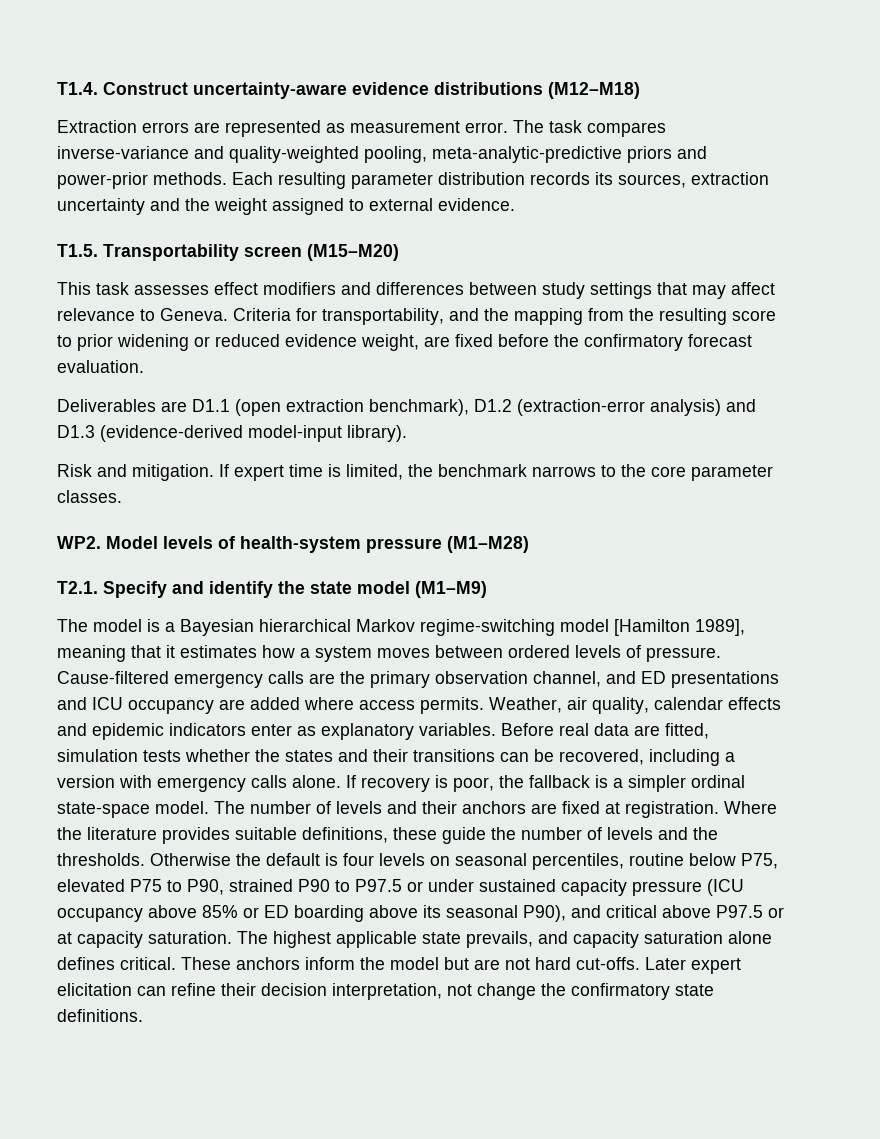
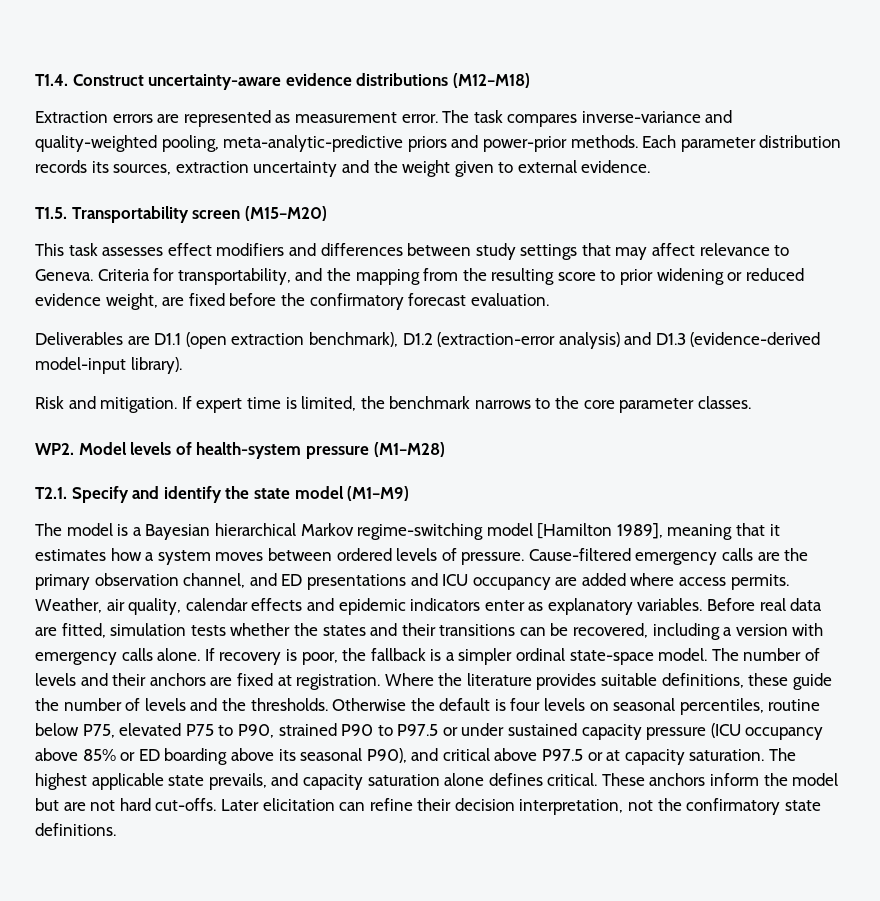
[278,172,346,189] resulting -> (677, 141) none
[272,198,344,215] assigned -> [454,161,494,177] given
[691,958,741,974] expert -> (259, 805) none
[477,983,536,1000] change -> (654, 805) none

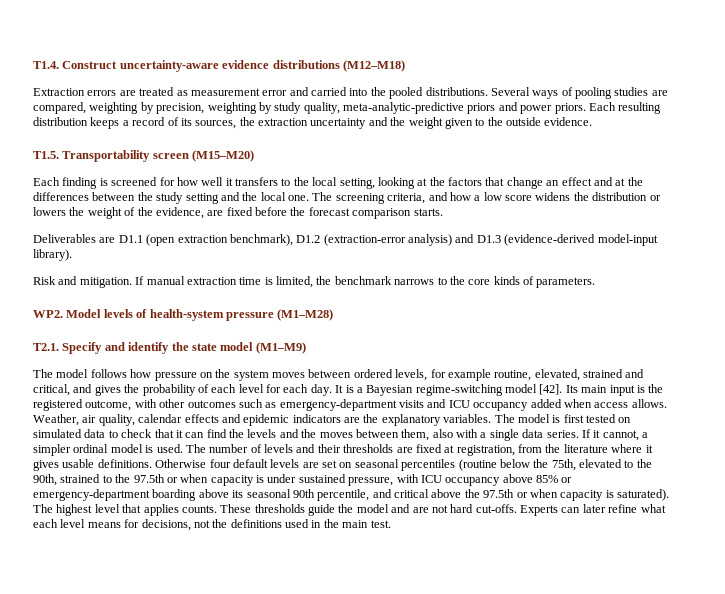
[183,110,271,127] represented -> [139,87,175,96] treated
[401,110,733,127] [35,135,842,152] [35,160,87,173] error. The task compares inverse-variance and quality-weighted pooling, meta-analytic-predictive priors and power-prior methods. Each parameter distribution records -> [262,87,668,99] [33,102,662,114] [33,117,179,129] error and carried into the pooled distributions. Several ways of pooling studies are compared, weighting by precision, weighting by study quality, meta-analytic-predictive priors and power priors. Each resulting distribution keeps a record of
(172, 169) none -> [239,117,255,126] the
[517,160,577,173] external -> [487,117,541,126] the outside
[35,243,790,260] [35,268,804,285] [35,293,158,310] This task assesses effect modifiers and differences between study settings that may affect relevance to Geneva. Criteria for transportability, and the mapping from the resulting score to prior widening or reduced evidence weight, -> [33,177,643,189] [33,192,661,204] [33,207,204,219] Each finding is screened for how well it transfers to the local setting, looking at the factors that change an effect and at the differences between the study setting and the local one. The screening criteria, and how a low score widens the distribution or lowers the weight of the evidence,
[309,293,549,310] confirmatory forecast evaluation. -> [308,207,443,219] forecast comparison starts.
[196,398,243,413] expert -> [146,276,237,285] manual extraction
[619,396,751,413] parameter classes. -> [493,276,596,288] kinds of parameters.
[117,523,780,540] [35,548,809,565] [35,573,789,590] is a Bayesian hierarchical Markov regime-switching model [Hamilton 1989], meaning that it estimates how a system moves between ordered levels of pressure. Cause-filtered emergency calls are the primary observation channel, and ED presentations and ICU occupancy are added where access permits. -> [90,369,645,381] [33,384,664,396] [33,399,667,411] follows how pressure on the system moves between ordered levels, for example routine, elevated, strained and critical, and gives the probability of each level for each day. It is a Bayesian regime-switching model [42]. Its main input is the registered outcome, with other outcomes such as emergency-department visits and ICU occupancy added when access allows.
[484,598,823,615] [35,623,824,640] [35,648,708,665] enter as explanatory variables. Before real data are fitted, simulation tests whether the states and their transitions can be recovered, including a version with emergency calls alone. If recovery is poor, the fallback is a simpler ordinal state-space model. -> [344,414,632,426] [33,429,648,441] [33,444,183,456] are the explanatory variables. The model is first tested on simulated data to check that it can find the levels and the moves between them, also with a single data series. If it cannot, a simpler ordinal model is used.
[149,673,206,686] anchors -> [343,444,394,453] thresholds
[296,673,832,690] [35,698,821,715] [35,723,741,740] registration. Where the literature provides suitable definitions, these guide the number of levels and the thresholds. Otherwise the default is four levels on seasonal percentiles, routine below P75, elevated P75 to P90, strained P90 to P97.5 or under sustained capacity pressure (ICU -> [456,444,653,456] [33,459,652,471] [33,474,442,486] registration, from the literature where it gives usable definitions. Otherwise four default levels are set on seasonal percentiles (routine below the 75th, elevated to the 90th, strained to the 97.5th or when capacity is under sustained pressure, with ICU
[138,749,160,761] ED -> [33,489,150,501] emergency-department
[366,748,407,763] P90), -> [292,489,370,501] 90th percentile,
[542,748,797,765] [35,773,760,790] P97.5 or at capacity saturation. The highest applicable state prevails, and capacity saturation alone defines critical. These anchors inform -> [464,489,669,501] [33,504,335,516] the 97.5th or when capacity is saturated). The highest level that applies counts. These thresholds guide
[35,798,59,811] but -> [391,504,411,513] and
[220,798,821,815] [35,823,116,836] Later elicitation can refine their decision interpretation, not the confirmatory state definitions. -> [520,504,666,516] [33,519,391,531] Experts can later refine what each level means for decisions, not the definitions used in the main test.

